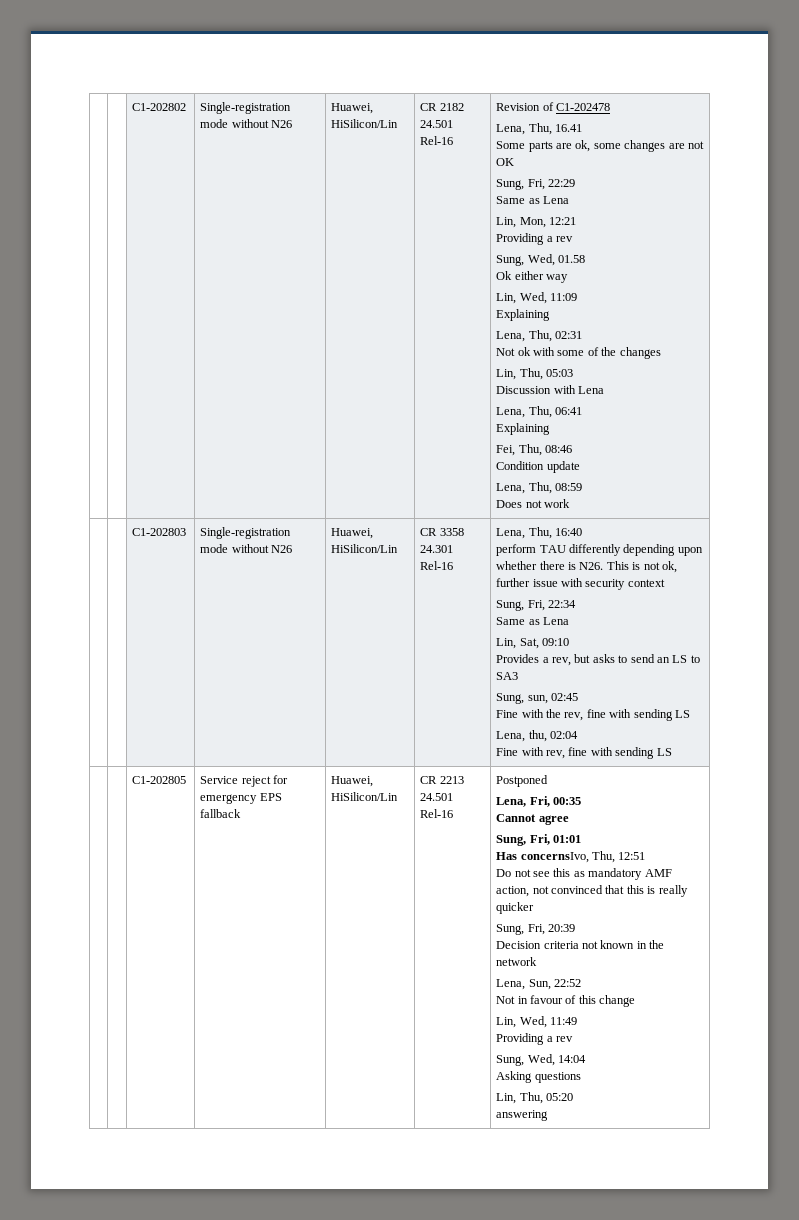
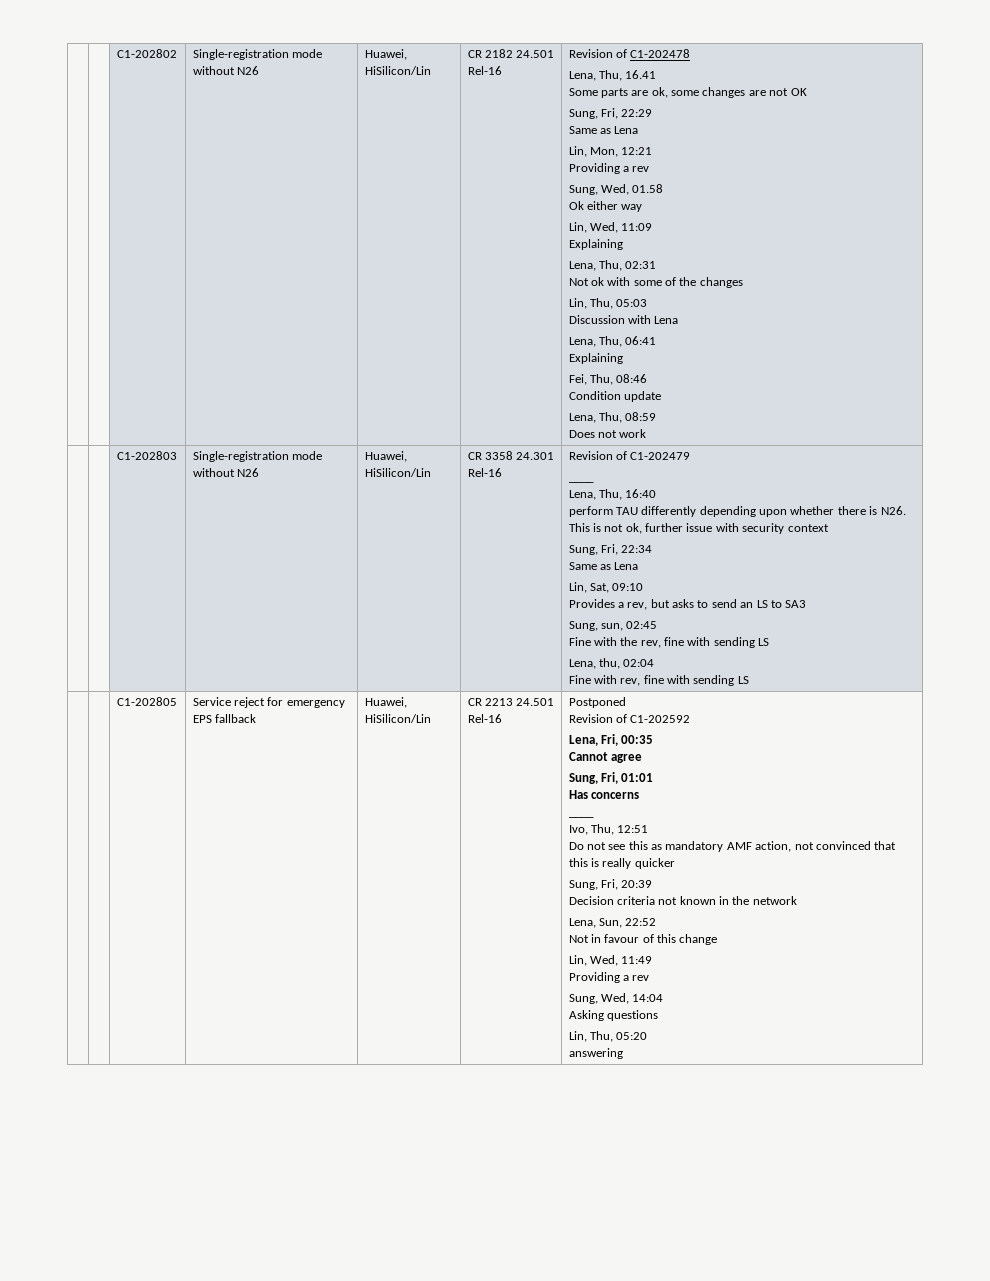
(454, 565) none -> [568,451,691,460] [568,481,594,483] Revision of C1-202479 // ____ //
(549, 781) none -> [568,714,691,723] // Revision of C1-202592
[520,852,589,863] concernsIvo, -> [590,792,639,799] [568,816,594,818] [568,825,588,835] concerns // ____ // Ivo,

